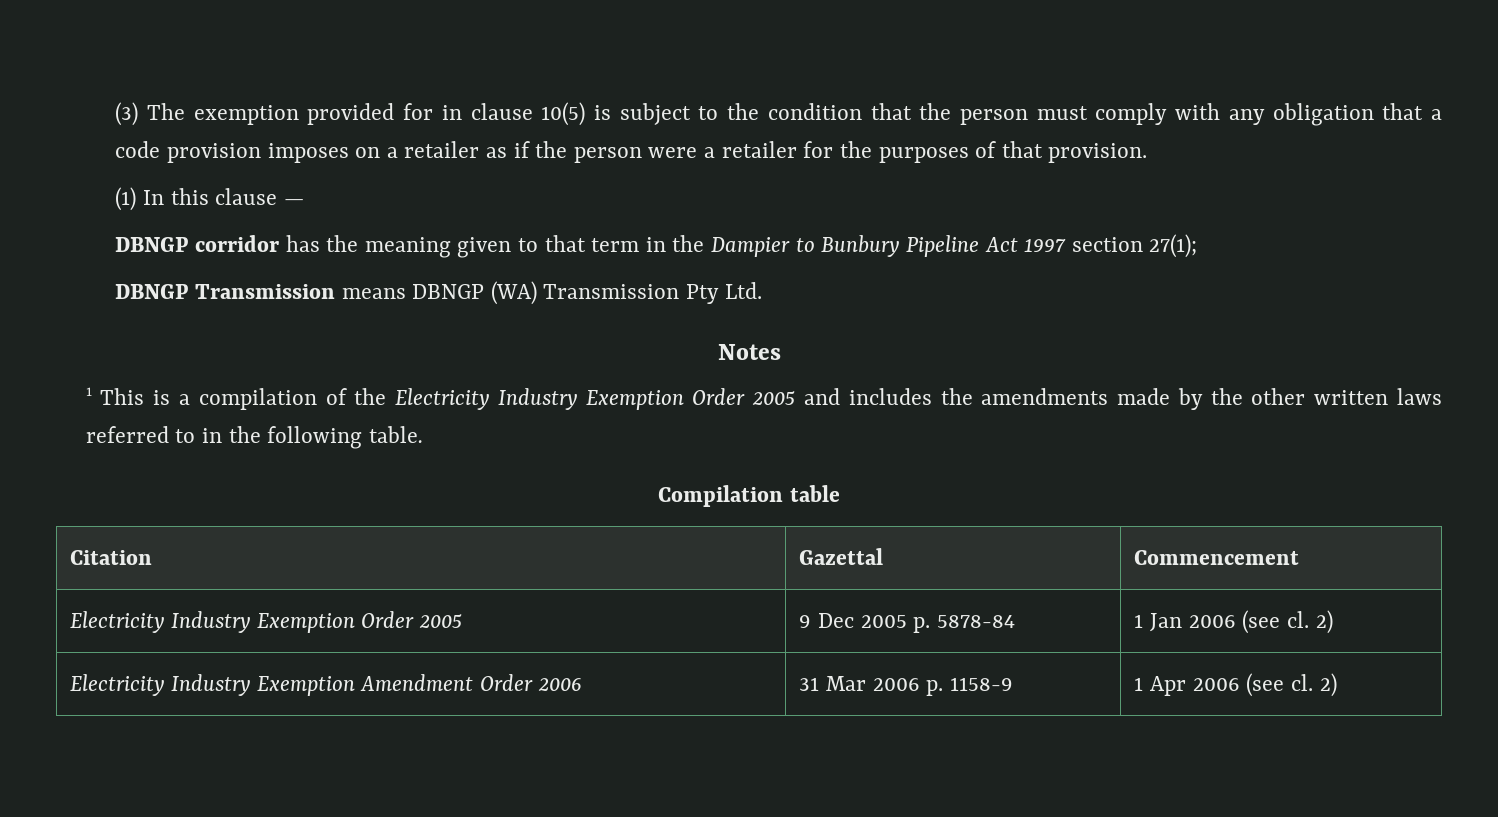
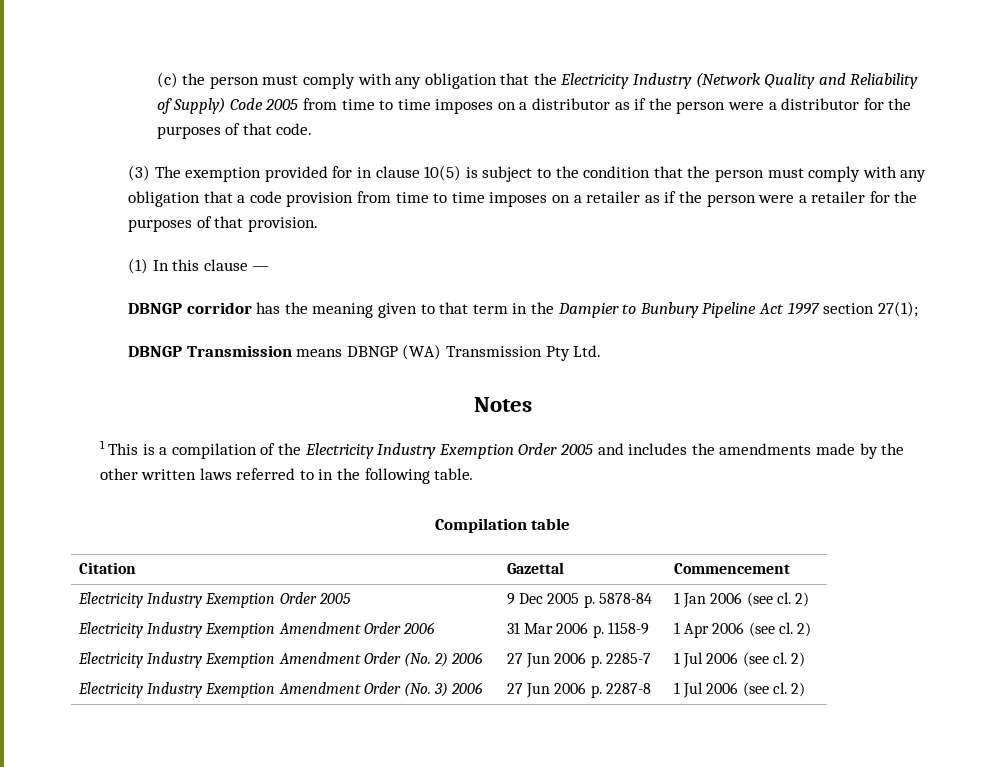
(115, 114) none -> [156,72,919,89] [156,97,912,114] [156,123,313,139] (c) the person must comply with any obligation that the Electricity Industry (Network Quality and Reliability of Supply) Code 2005 from time to time imposes on a distributor as if the person were a distributor for the purposes of that code. //
(261, 153) none -> [357,191,485,203] from time to time
(1337, 685) none -> [78,652,484,668] [507,652,651,668] [674,652,805,668] [78,682,484,698] [507,682,651,698] [674,682,805,698] // Electricity Industry Exemption Amendment Order (No. 2) 2006 | 27 Jun 2006 p. 2285-7 | 1 Jul 2006 (see cl. 2) // Electricity Industry Exemption Amendment Order (No. 3) 2006 | 27 Jun 2006 p. 2287-8 | 1 Jul 2006 (see cl. 2)

